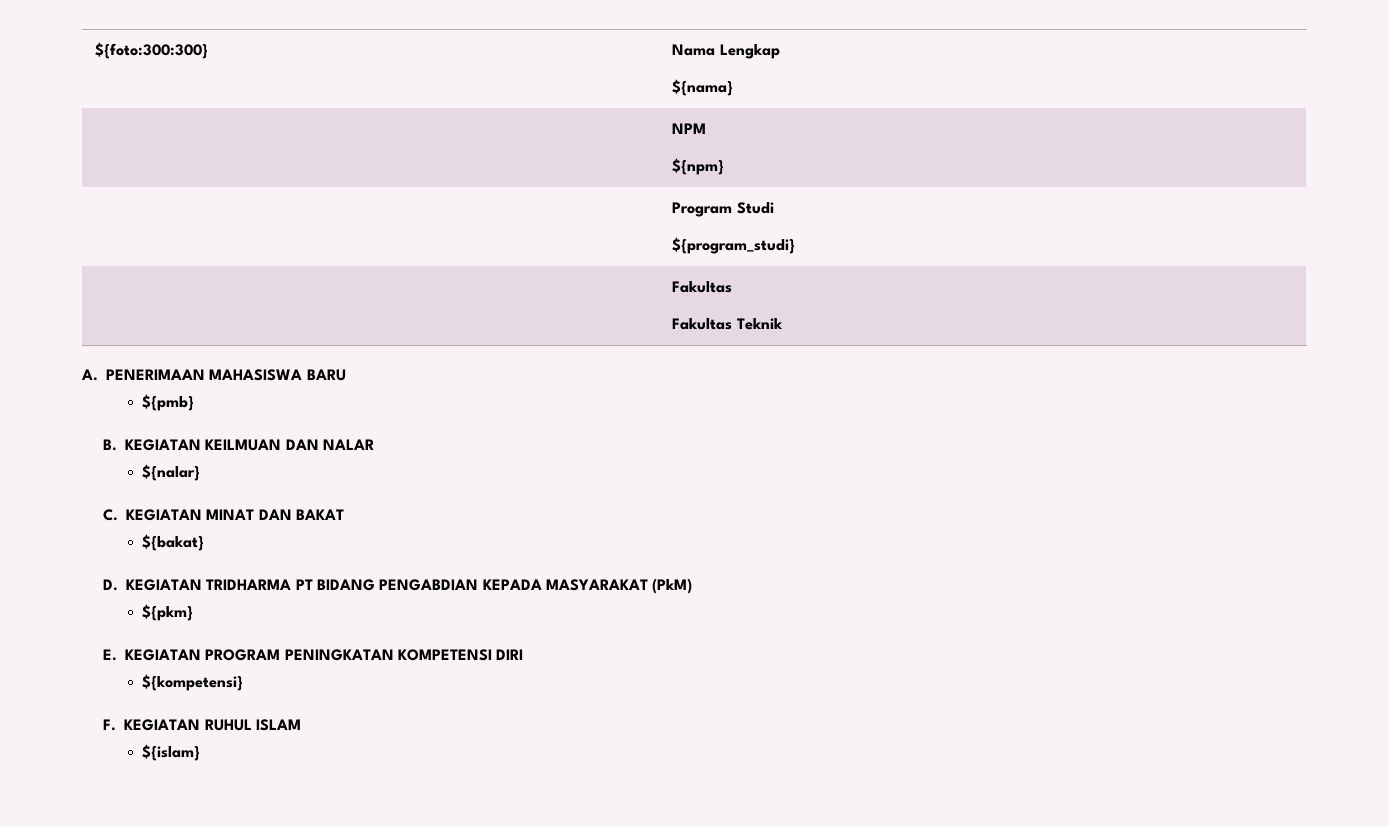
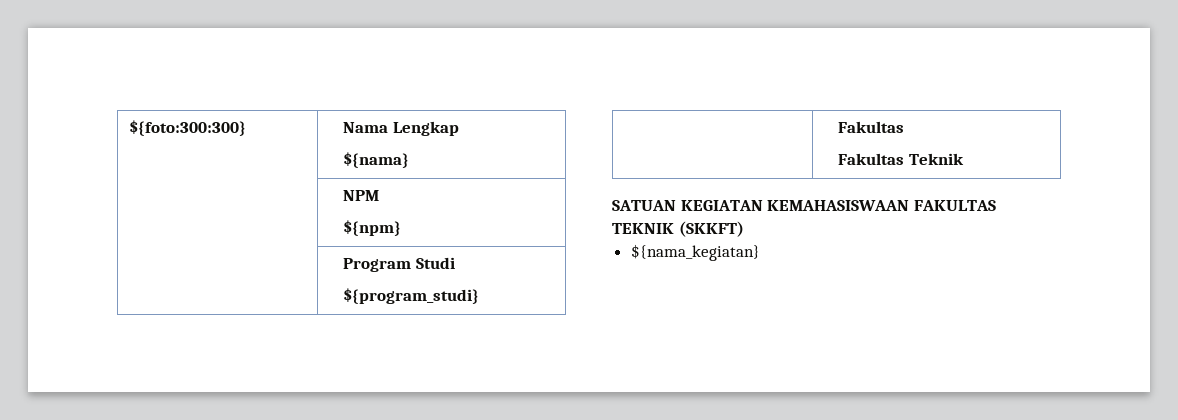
[81,369,346,381] [141,394,194,411] [103,439,375,451] [141,464,200,481] [103,509,345,521] [141,534,204,551] [103,578,693,594] [141,604,193,621] [103,649,524,661] [141,674,243,691] [103,719,301,731] [141,744,200,761] A. PENERIMAAN MAHASISWA BARU // ${pmb} // B. KEGIATAN KEILMUAN DAN NALAR // ${nalar} // C. KEGIATAN MINAT DAN BAKAT // ${bakat} // D. KEGIATAN TRIDHARMA PT BIDANG PENGABDIAN KEPADA MASYARAKAT (PkM) // ${pkm} // E. KEGIATAN PROGRAM PENINGKATAN KOMPETENSI DIRI // ${kompetensi} // F. KEGIATAN RUHUL ISLAM // ${islam} -> [612,200,996,211] [612,221,744,237] [630,244,760,261] SATUAN KEGIATAN KEMAHASISWAAN FAKULTAS TEKNIK (SKKFT) // ${nama_kegiatan}

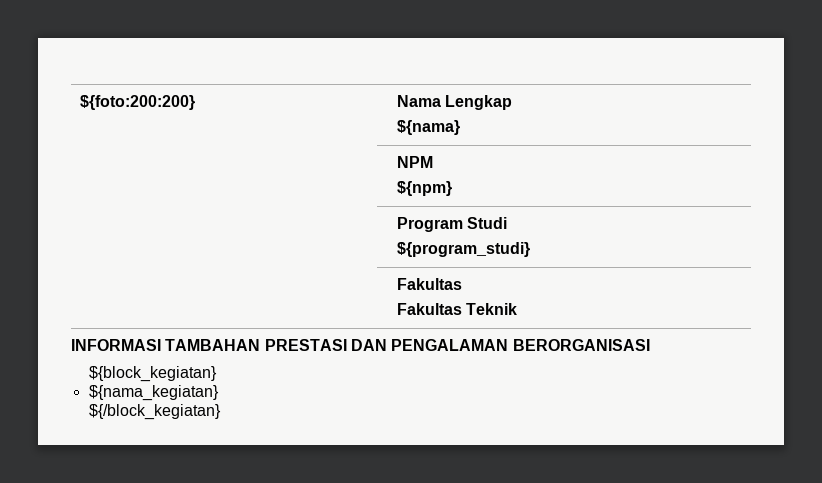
[128,120,246,136] ${foto:300:300} -> [79,95,195,110] ${foto:200:200}
[612,200,996,211] [612,221,744,237] SATUAN KEGIATAN KEMAHASISWAAN FAKULTAS TEKNIK (SKKFT) -> [71,339,650,351] [89,366,218,382] INFORMASI TAMBAHAN PRESTASI DAN PENGALAMAN BERORGANISASI // ${block_kegiatan}
(760, 252) none -> [89,404,222,420] // ${/block_kegiatan}

